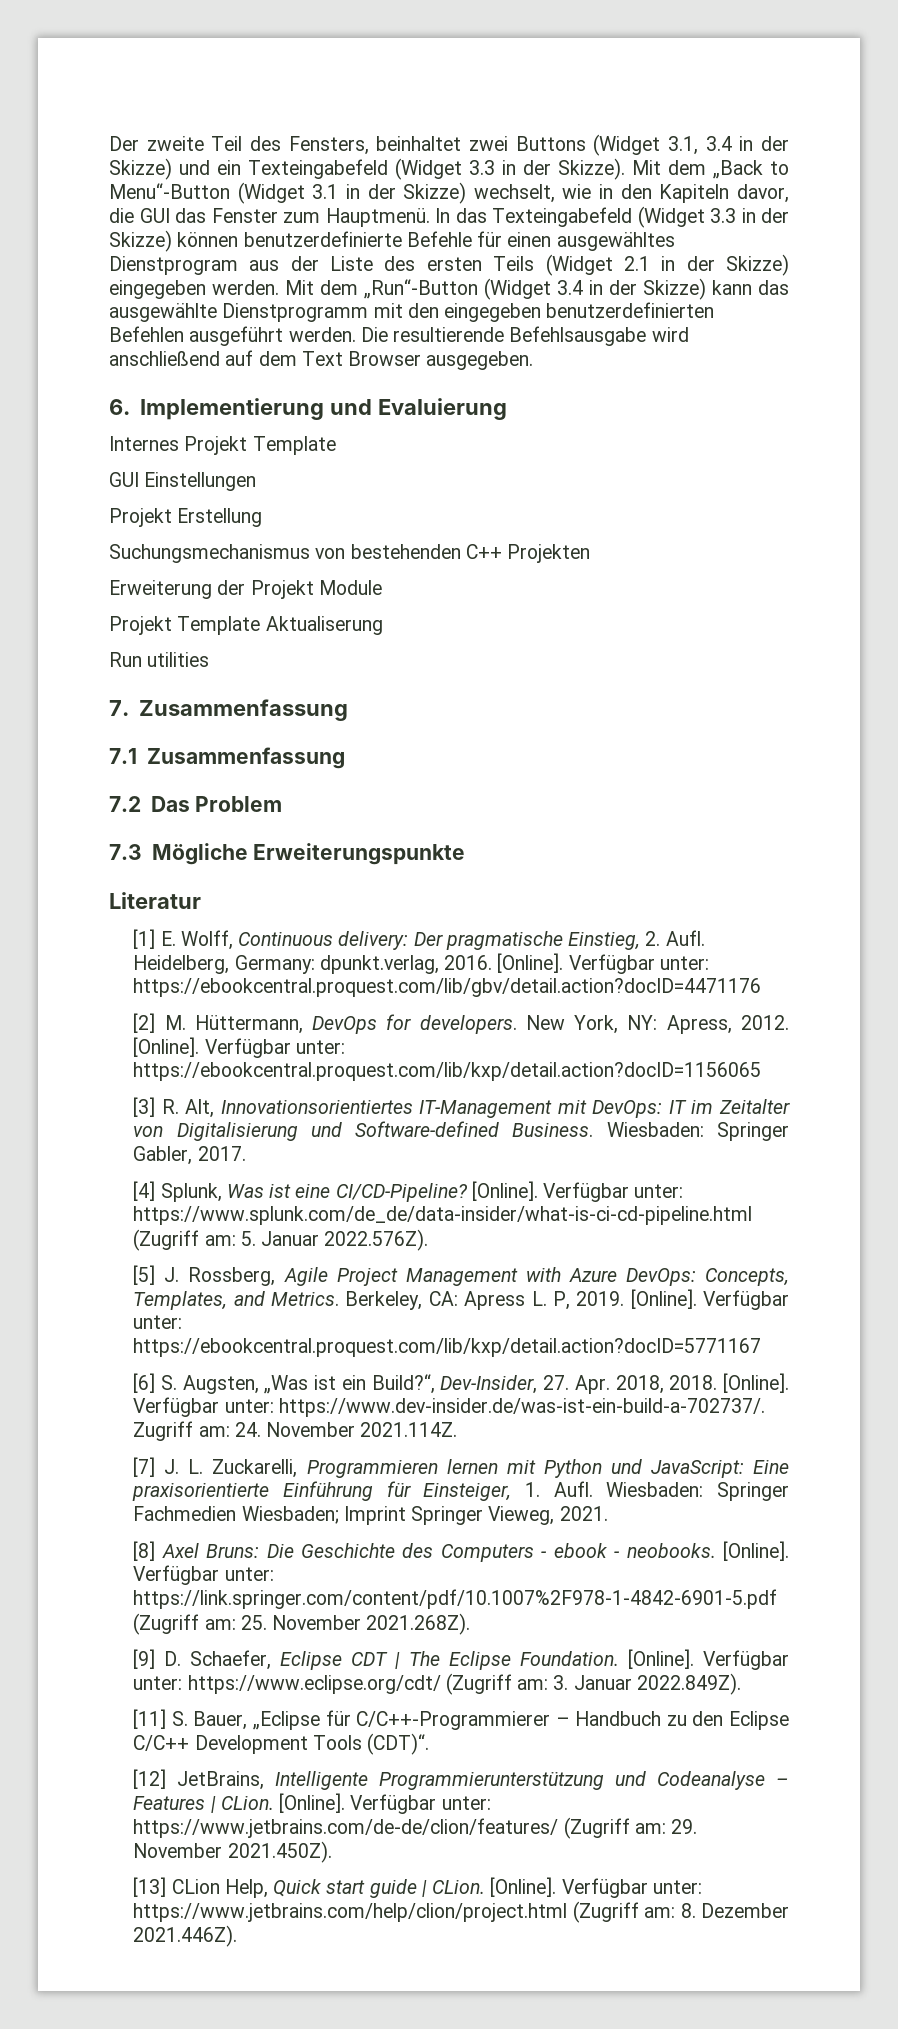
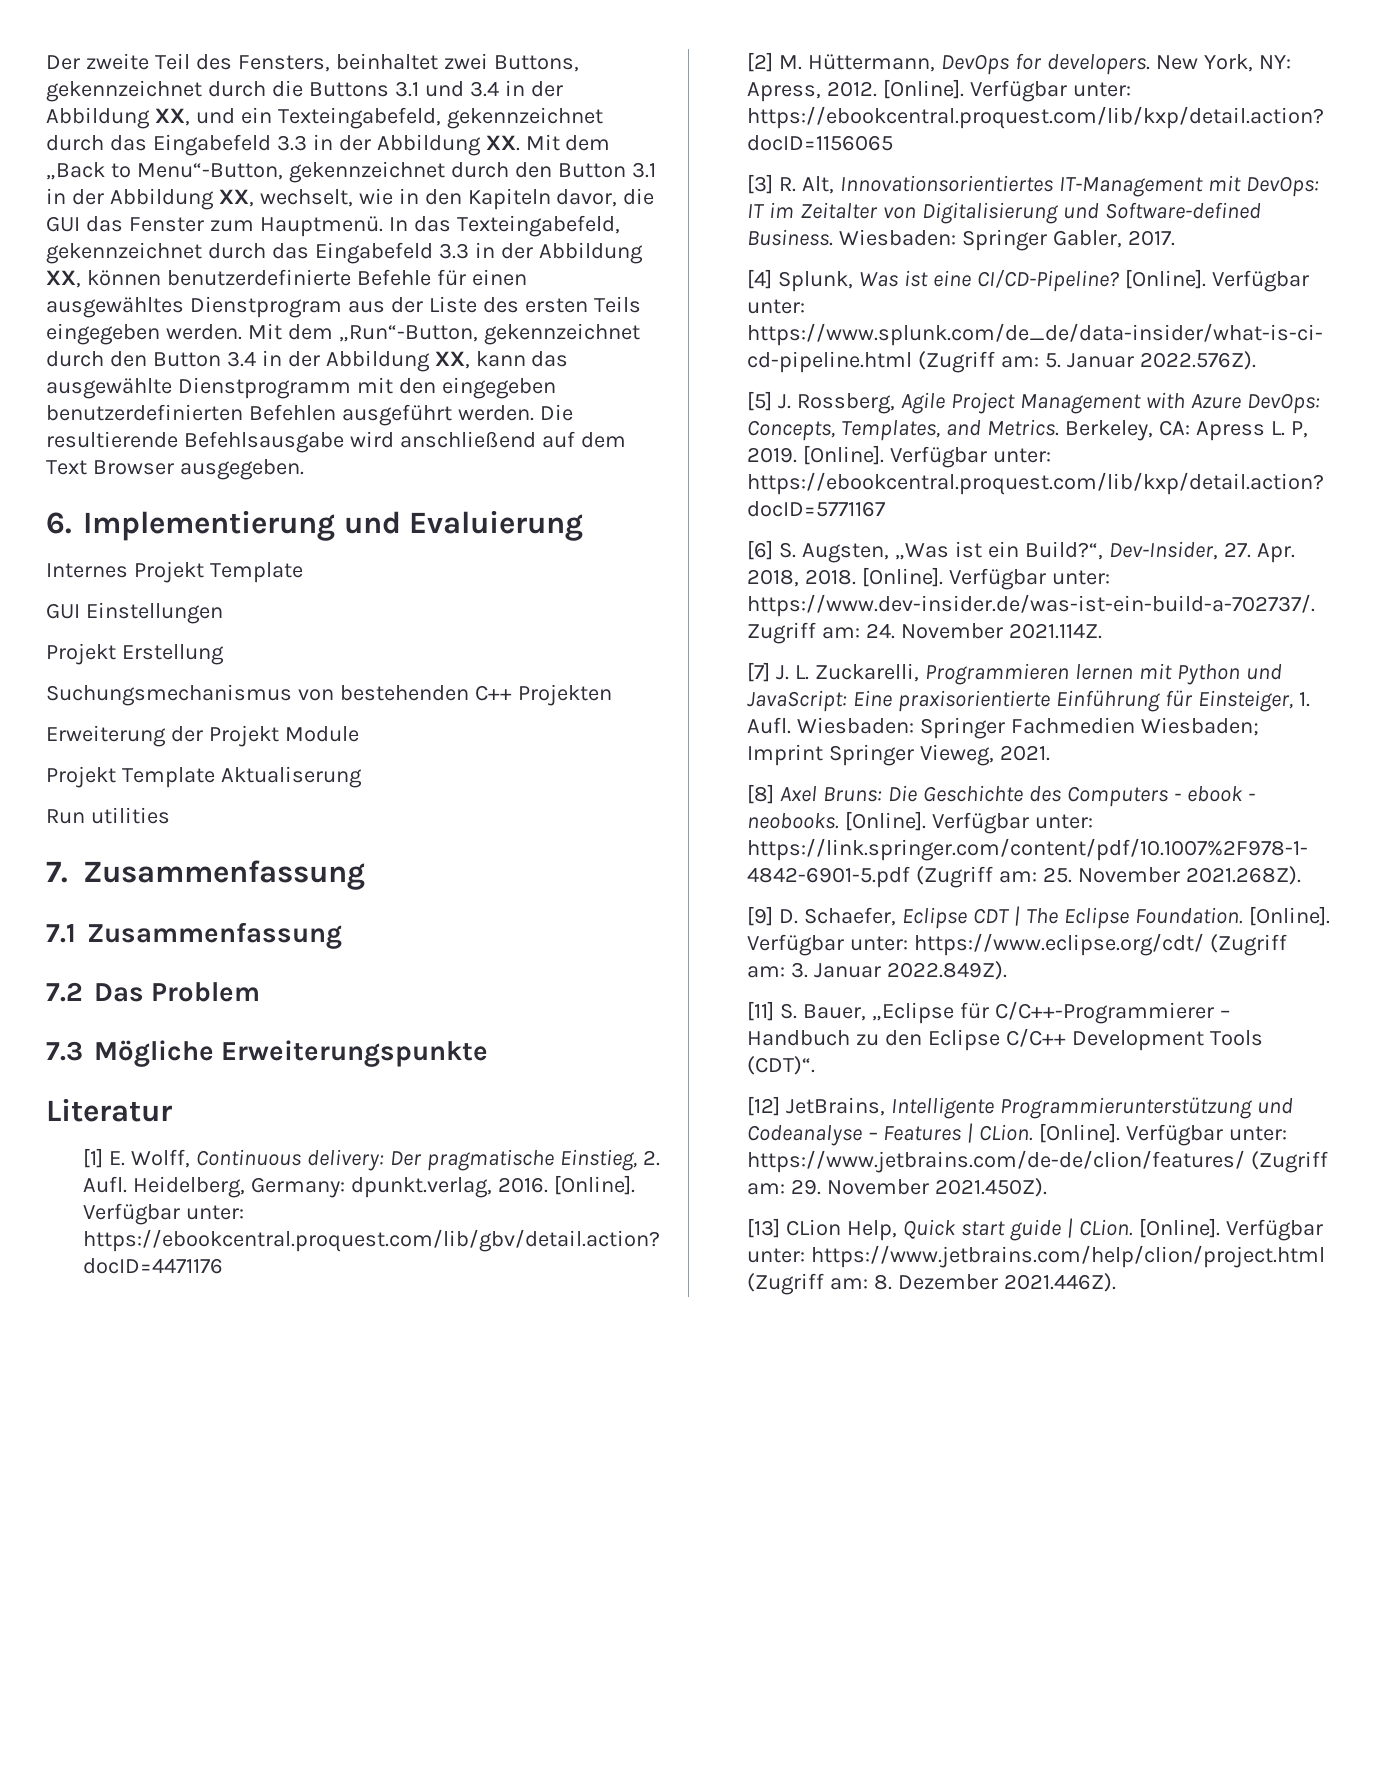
[515,134,789,156] [109,158,625,180] Buttons (Widget 3.1, 3.4 in der Skizze) und ein Texteingabefeld (Widget 3.3 in der Skizze). -> [493,55,579,72] [46,80,563,102] [46,107,603,129] [46,134,520,156] Buttons, gekennzeichnet durch die Buttons 3.1 und 3.4 in der Abbildung XX, und ein Texteingabefeld, gekennzeichnet durch das Eingabefeld 3.3 in der Abbildung XX.
[109,182,305,204] Menu“-Button (Widget -> [136,161,626,183] Menu“-Button, gekennzeichnet durch den Button
[403,182,467,204] Skizze) -> [109,188,254,210] Abbildung XX,
[492,206,789,228] [109,230,172,252] Texteingabefeld (Widget 3.3 in der Skizze) -> [456,215,620,237] [46,242,643,264] [46,270,81,288] Texteingabefeld, gekennzeichnet durch das Eingabefeld 3.3 in der Abbildung XX,
[545,254,790,276] [109,278,706,300] (Widget 2.1 in der Skizze) eingegeben werden. Mit dem „Run“-Button (Widget 3.4 in der Skizze) -> [46,323,640,345] [46,350,470,372] eingegeben werden. Mit dem „Run“-Button, gekennzeichnet durch den Button 3.4 in der Abbildung XX,

